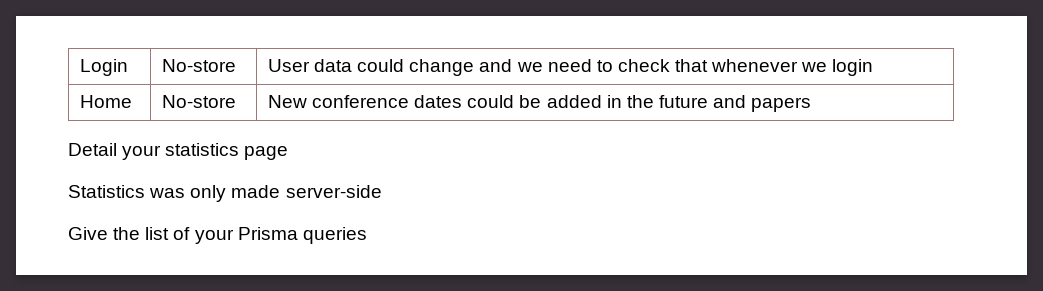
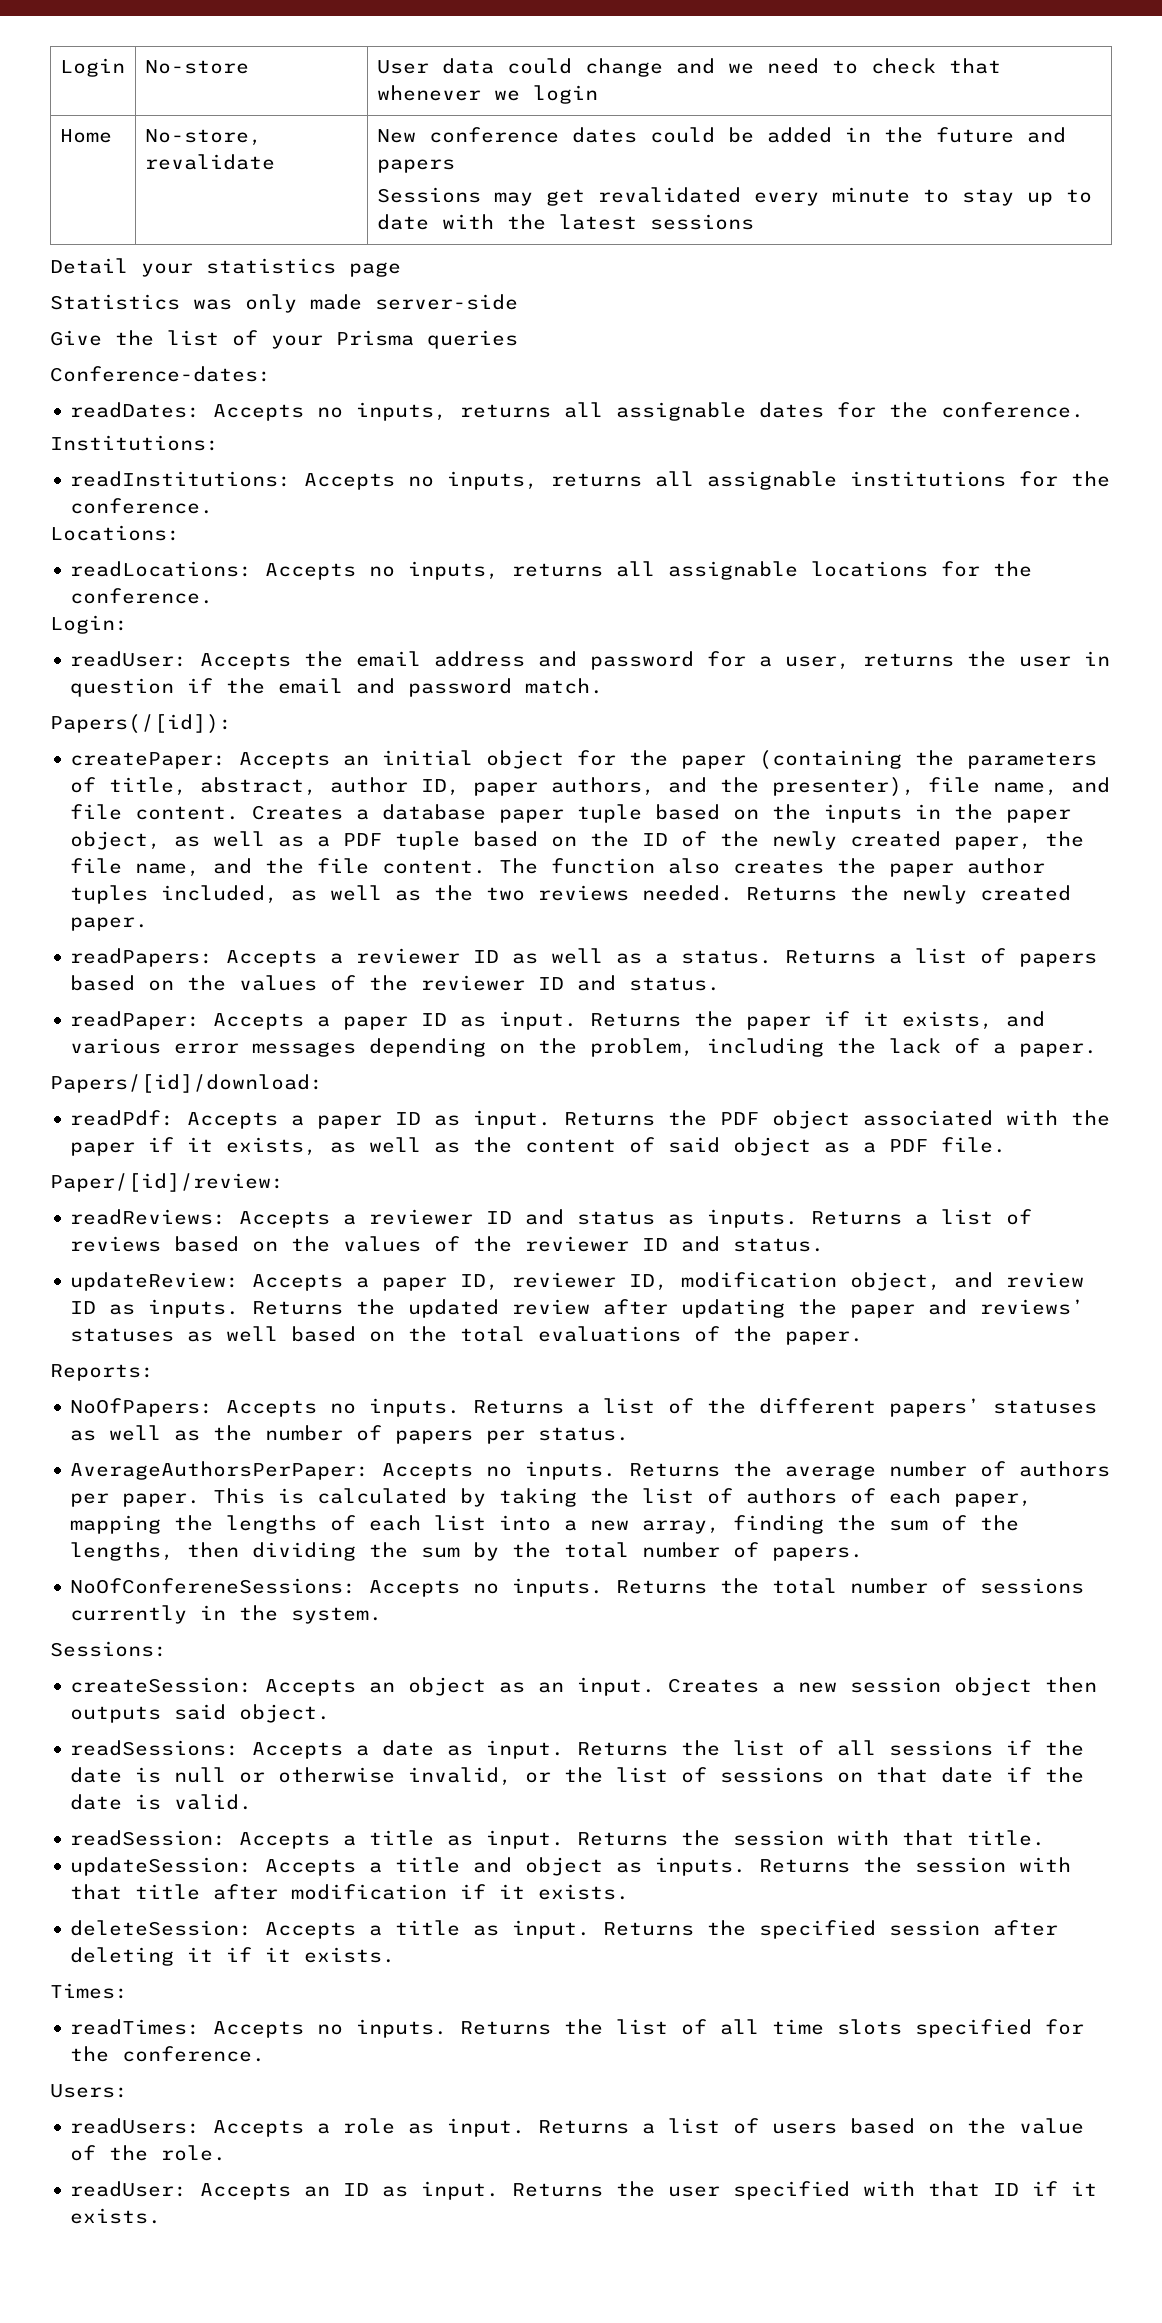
[161,95,236,108] No-store -> [144,129,262,146] [144,154,275,170] No-store, revalidate
(812, 104) none -> [376,187,1092,206] [376,214,754,230] // Sessions may get revalidated every minute to stay up to date with the latest sessions
(367, 235) none -> [50,366,271,382] [70,402,1085,421] [50,435,219,451] [70,471,1111,490] [70,498,214,514] [50,525,180,541] [70,561,1033,580] [70,588,214,604] [50,615,128,634] [70,651,1111,670] [70,678,604,697] [50,714,232,734] [70,750,1098,770] [70,777,1111,797] [70,804,1072,823] [70,831,1085,850] [70,858,1046,877] [70,885,1072,904] [70,917,149,931] [70,948,1098,967] [70,975,721,991] [70,1011,1046,1030] [70,1038,1098,1057] [50,1074,323,1093] [70,1110,1111,1129] [70,1137,1007,1156] [50,1173,284,1192] [70,1209,1033,1228] [70,1236,825,1252] [70,1272,1085,1291] [70,1299,1085,1318] [70,1326,864,1345] [50,1364,154,1381] [70,1398,1098,1417] [70,1425,630,1444] [70,1461,1111,1480] [70,1488,1033,1507] [70,1515,1020,1534] [70,1542,864,1561] [70,1578,1085,1597] [70,1605,383,1624] [50,1641,167,1657] [70,1677,1098,1696] [70,1704,331,1723] [70,1740,1085,1759] [70,1767,1085,1786] [70,1794,253,1810] [70,1830,1046,1849] [70,1857,1072,1876] [70,1884,630,1900] [70,1920,1059,1939] [70,1947,396,1966] [50,1983,128,1999] [70,2019,1085,2038] [70,2046,266,2062] [50,2084,128,2098] [70,2118,1085,2137] [70,2145,227,2161] [70,2181,1098,2200] [70,2208,162,2224] // Conference-dates: // readDates: Accepts no inputs, returns all assignable dates for the conference. // Institutions: // readInstitutions: Accepts no inputs, returns all assignable institutions for the conference. // Locations: // readLocations: Accepts no inputs, returns all assignable locations for the conference. // Login: // readUser: Accepts the email address and password for a user, returns the user in question if the email and password match. // Papers(/[id]): // createPaper: Accepts an initial object for the paper (containing the parameters of title, abstract, author ID, paper authors, and the presenter), file name, and file content. Creates a database paper tuple based on the inputs in the paper object, as well as a PDF tuple based on the ID of the newly created paper, the file name, and the file content. The function also creates the paper author tuples included, as well as the two reviews needed. Returns the newly created paper. // readPapers: Accepts a reviewer ID as well as a status. Returns a list of papers based on the values of the reviewer ID and status. // readPaper: Accepts a paper ID as input. Returns the paper if it exists, and various error messages depending on the problem, including the lack of a paper. // Papers/[id]/download: // readPdf: Accepts a paper ID as input. Returns the PDF object associated with the paper if it exists, as well as the content of said object as a PDF file. // Paper/[id]/review: // readReviews: Accepts a reviewer ID and status as inputs. Returns a list of reviews based on the values of the reviewer ID and status. // updateReview: Accepts a paper ID, reviewer ID, modification object, and review ID as inputs. Returns the updated review after updating the paper and reviews’ statuses as well based on the total evaluations of the paper. // Reports: // NoOfPapers: Accepts no inputs. Returns a list of the different papers’ statuses as well as the number of papers per status. // AverageAuthorsPerPaper: Accepts no inputs. Returns the average number of authors per paper. This is calculated by taking the list of authors of each paper, mapping the lengths of each list into a new array, finding the sum of the lengths, then dividing the sum by the total number of papers. // NoOfConfereneSessions: Accepts no inputs. Returns the total number of sessions currently in the system. // Sessions: // createSession: Accepts an object as an input. Creates a new session object then outputs said object. // readSessions: Accepts a date as input. Returns the list of all sessions if the date is null or otherwise invalid, or the list of sessions on that date if the date is valid. // readSession: Accepts a title as input. Returns the session with that title. // updateSession: Accepts a title and object as inputs. Returns the session with that title after modification if it exists. // deleteSession: Accepts a title as input. Returns the specified session after deleting it if it exists. // Times: // readTimes: Accepts no inputs. Returns the list of all time slots specified for the conference. // Users: // readUsers: Accepts a role as input. Returns a list of users based on the value of the role. // readUser: Accepts an ID as input. Returns the user specified with that ID if it exists.

